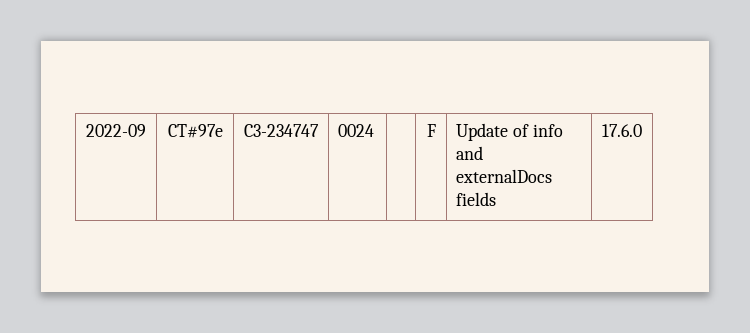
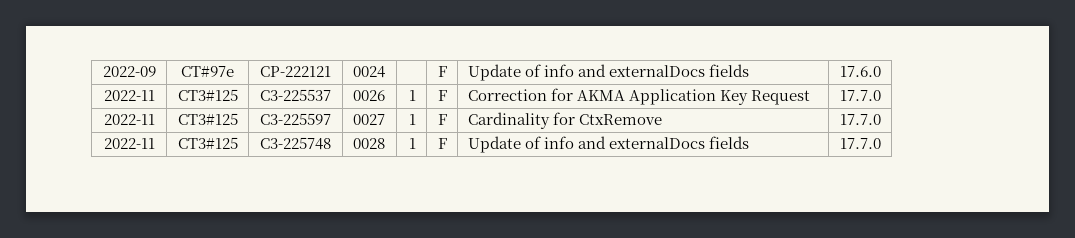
[244,124,319,137] C3-234747 -> [260,66,331,77] CP-222121
(642, 130) none -> [103,90,155,101] [177,89,238,101] [260,89,331,101] [352,90,385,101] [409,90,417,101] [437,90,447,101] [467,88,810,105] [839,90,881,101] [103,114,155,125] [177,113,238,125] [260,113,331,125] [352,114,385,125] [409,114,417,125] [437,114,447,125] [467,112,662,129] [839,114,881,125] [103,138,155,149] [177,137,238,149] [260,137,331,150] [352,138,385,149] [409,138,417,149] [437,138,447,149] [467,136,749,153] [839,138,881,149] // 2022-11 | CT3#125 | C3-225537 | 0026 | 1 | F | Correction for AKMA Application Key Request | 17.7.0 // 2022-11 | CT3#125 | C3-225597 | 0027 | 1 | F | Cardinality for CtxRemove | 17.7.0 // 2022-11 | CT3#125 | C3-225748 | 0028 | 1 | F | Update of info and externalDocs fields | 17.7.0

